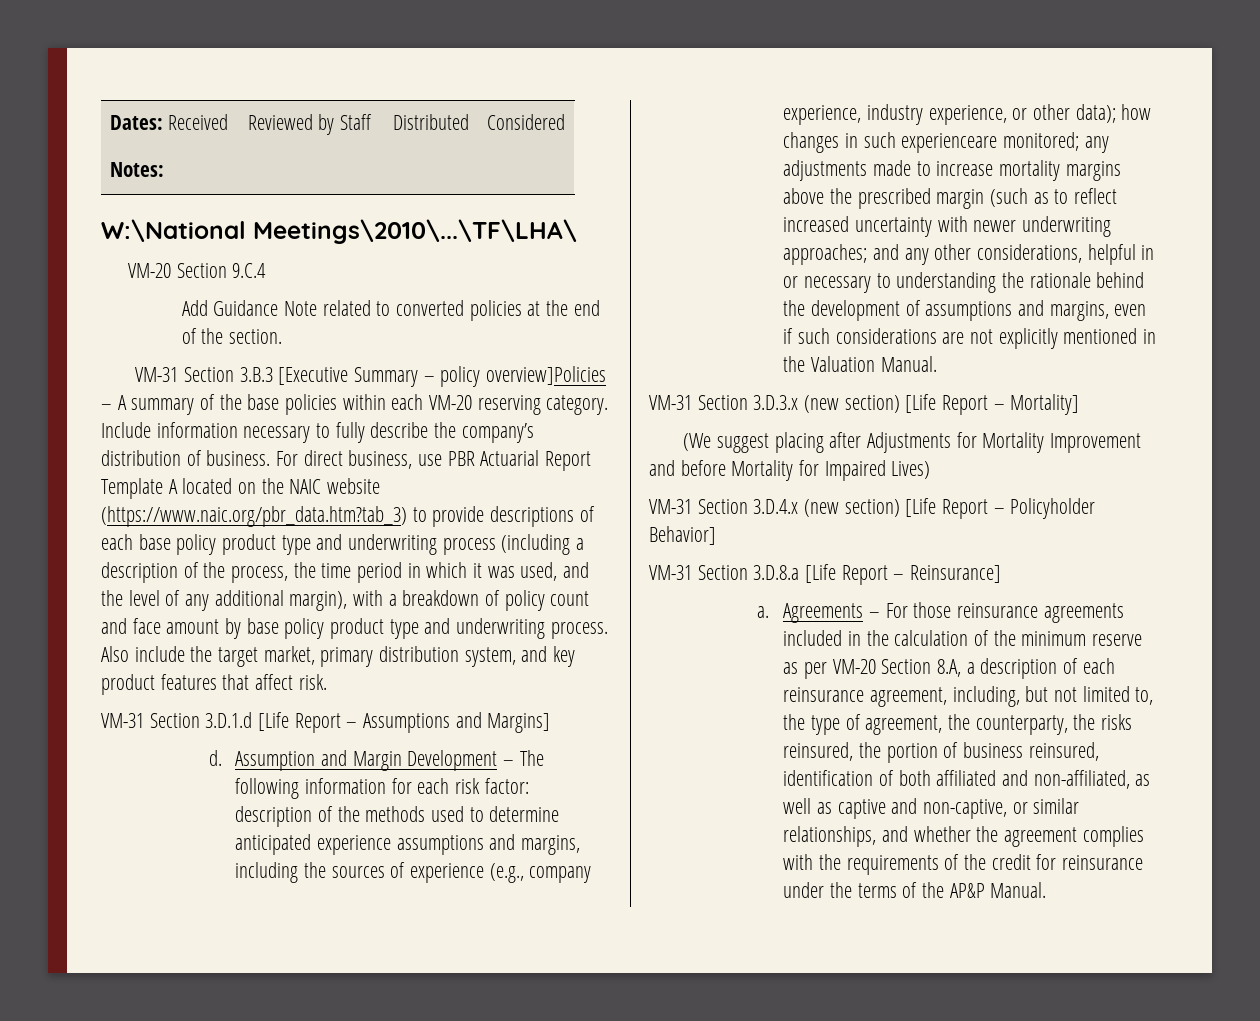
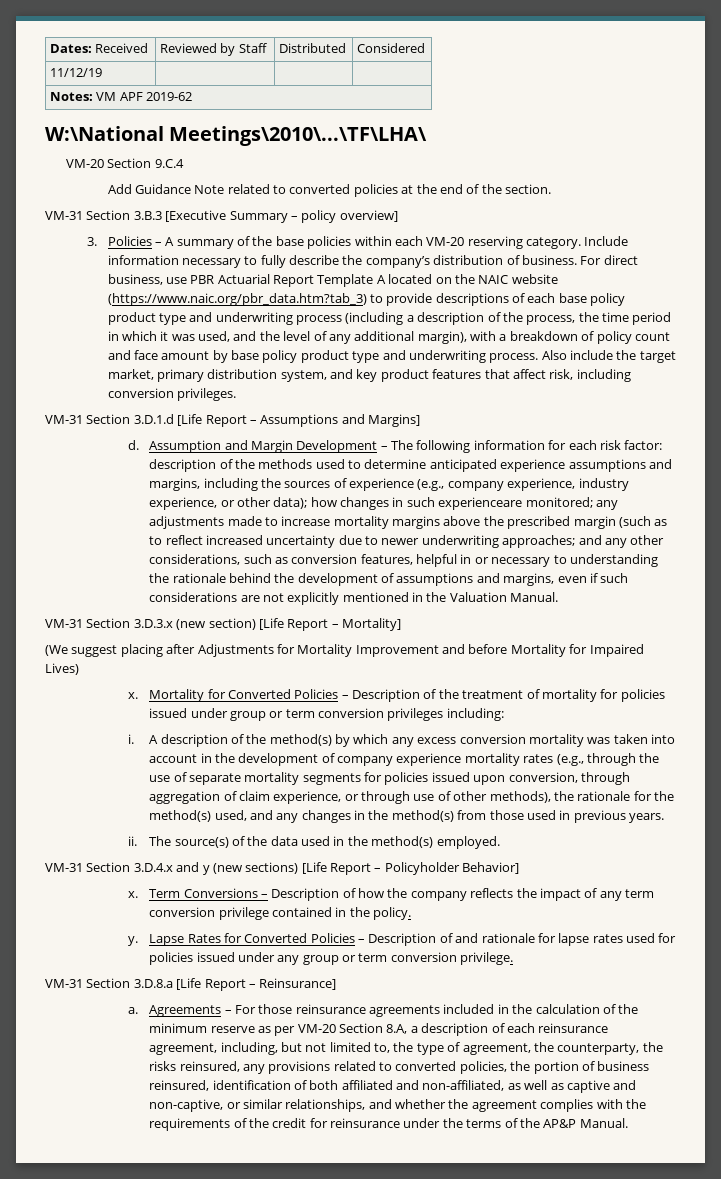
(565, 122) none -> [50,68,103,77] // 11/12/19 | | |
(164, 169) none -> [96,92,193,101] VM APF 2019-62
[486,366,607,385] overview]Policies -> [339,210,398,222] [86,236,152,246] overview] // 3. Policies
[298,674,327,690] risk. -> [549,369,631,382] [107,388,236,401] risk, including conversion privileges.
[937,216,968,232] with -> [338,535,379,545] due to
(1083, 253) none -> [243,554,413,565] such as conversion features,
(931, 470) none -> [128,689,665,702] [149,708,504,721] [128,734,676,747] [149,753,660,766] [149,772,630,785] [149,791,675,804] [149,810,665,823] [128,836,500,849] // x. Mortality for Converted Policies – Description of the treatment of mortality for policies issued under group or term conversion privileges including: // i. A description of the method(s) by which any excess conversion mortality was taken into account in the development of company experience mortality rates (e.g., through the use of separate mortality segments for policies issued upon conversion, through aggregation of claim experience, or through use of other methods), the rationale for the method(s) used, and any changes in the method(s) from those used in previous years. // ii. The source(s) of the data used in the method(s) employed.
[803,499,900,517] (new section) -> [176,862,299,875] and y (new sections)
(716, 535) none -> [128,888,655,901] [149,907,412,920] [128,933,677,946] [149,952,514,965] // x. Term Conversions – Description of how the company reflects the impact of any term conversion privilege contained in the policy. // y. Lapse Rates for Converted Policies – Description of and rationale for lapse rates used for policies issued under any group or term conversion privilege.
(854, 751) none -> [242,1061,507,1074] any provisions related to converted policies,

